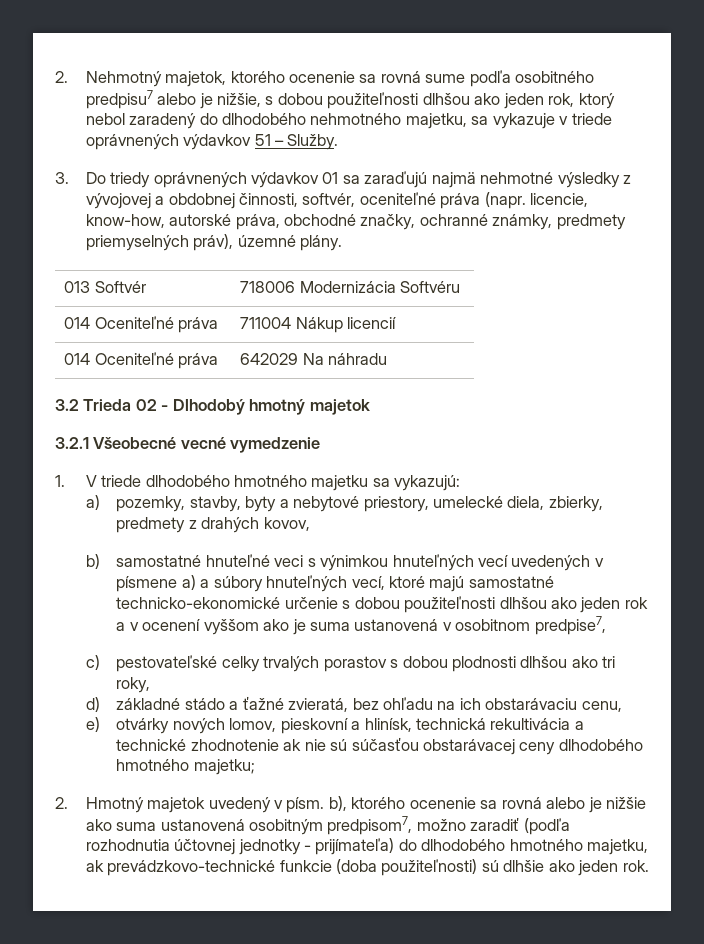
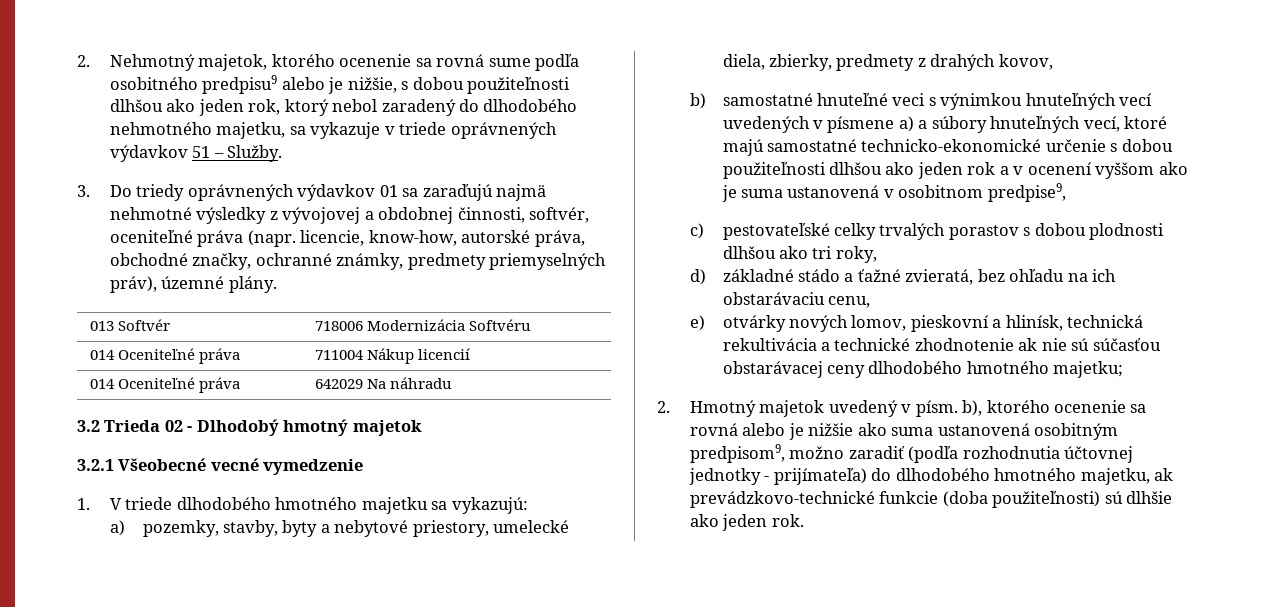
[85,90,153,109] predpisu7 -> [202,75,278,94] predpisu9
[534,616,606,635] predpise7, -> [987,183,1066,202] predpise9,
[327,816,413,835] predpisom7, -> [689,444,785,463] predpisom9,

